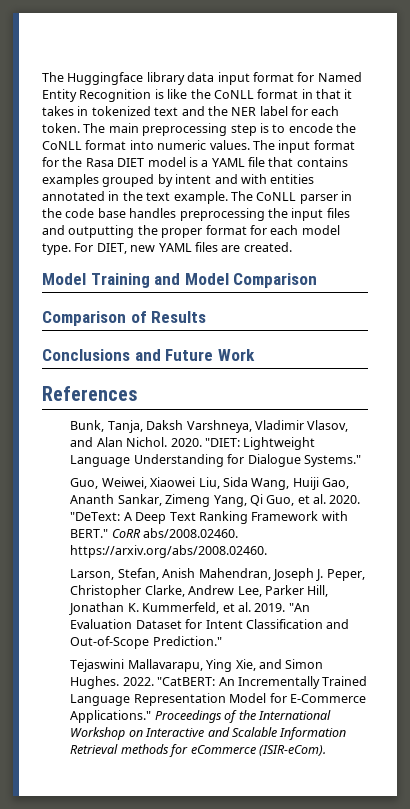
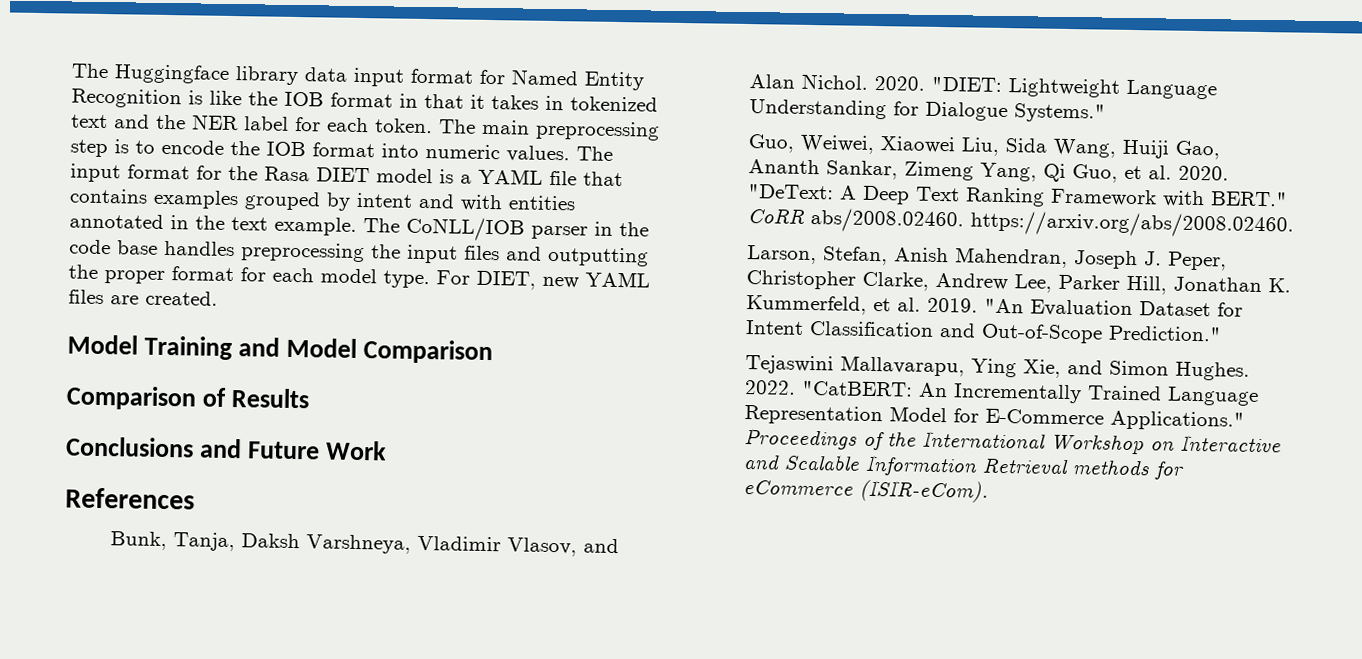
[213,90,254,99] CoNLL -> [284,91,324,107] IOB
[42,141,82,150] CoNLL -> [266,141,306,157] IOB
[256,192,297,201] CoNLL -> [406,216,525,242] CoNLL/IOB

